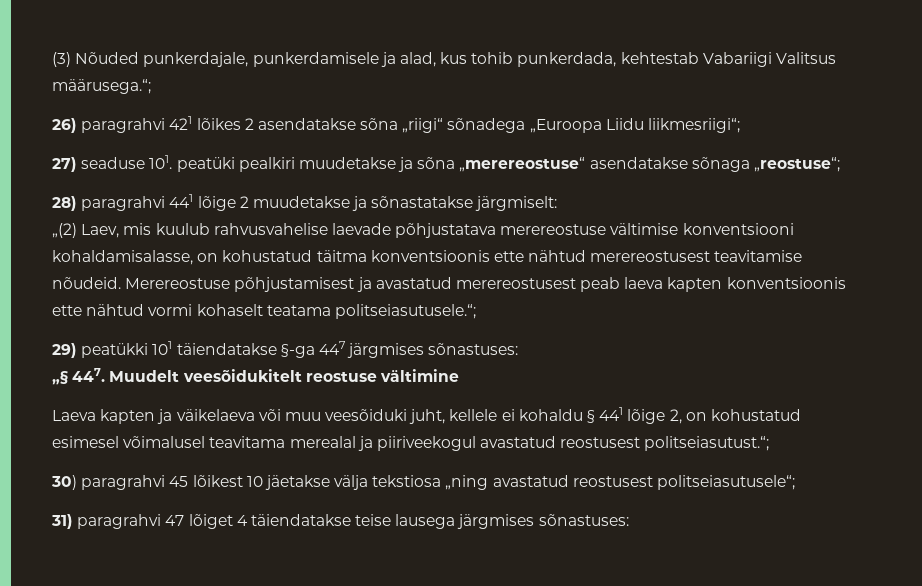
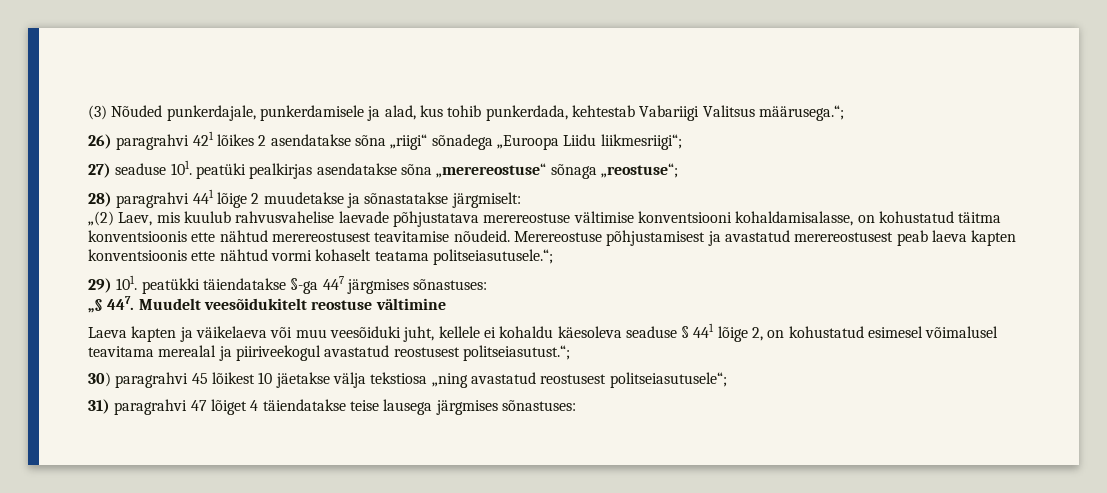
[238,157,414,172] pealkiri muudetakse ja -> [249,163,397,179] pealkirjas asendatakse
[589,157,688,169] asendatakse -> (547, 170) none
[81,341,173,358] peatükki 101 -> [116,275,200,294] 101. peatükki
(583, 415) none -> [557,326,677,338] käesoleva seaduse

